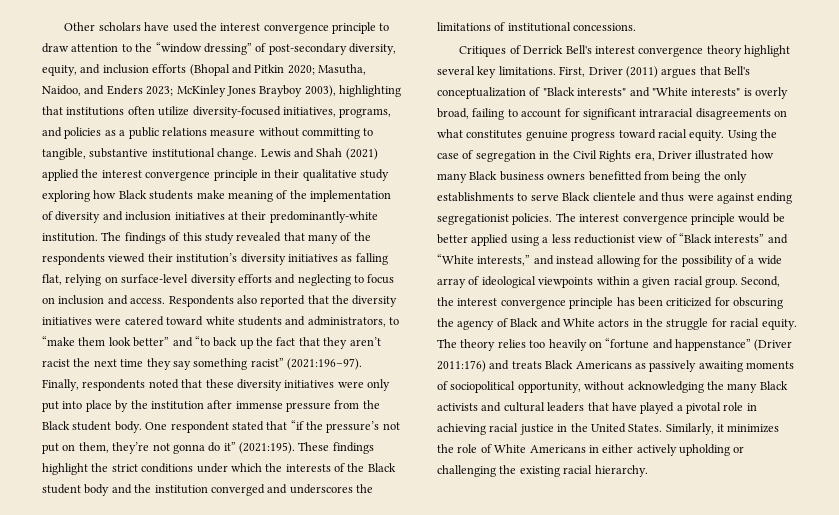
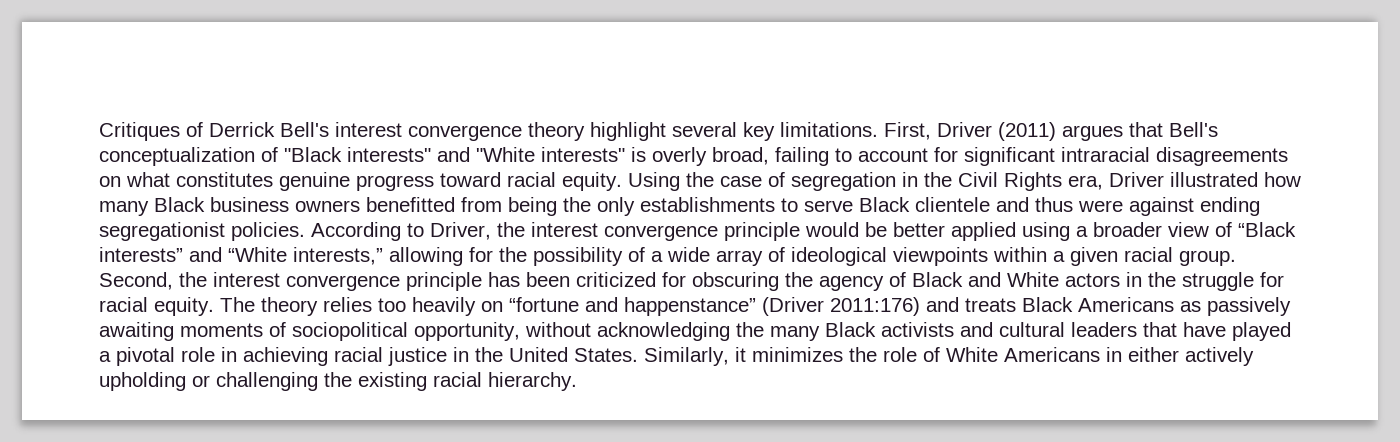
[64,22,390,34] [42,42,396,55] [42,64,366,76] [42,85,401,97] [42,106,392,118] [42,127,374,139] [42,148,378,160] [42,169,389,181] [42,190,391,202] [42,211,378,223] [42,232,371,244] [42,253,388,265] [42,274,395,286] [42,295,398,307] [42,316,399,327] [42,336,381,349] [42,358,362,370] [42,379,390,391] [42,400,380,412] [42,420,400,433] [42,442,374,454] [42,463,396,475] [42,484,373,496] [437,22,637,32] Other scholars have used the interest convergence principle to draw attention to the “window dressing” of post-secondary diversity, equity, and inclusion efforts (Bhopal and Pitkin 2020; Masutha, Naidoo, and Enders 2023; McKinley Jones Brayboy 2003), highlighting that institutions often utilize diversity-focused initiatives, programs, and policies as a public relations measure without committing to tangible, substantive institutional change. Lewis and Shah (2021) applied the interest convergence principle in their qualitative study exploring how Black students make meaning of the implementation of diversity and inclusion initiatives at their predominantly-white institution. The findings of this study revealed that many of the respondents viewed their institution’s diversity initiatives as falling flat, relying on surface-level diversity efforts and neglecting to focus on inclusion and access. Respondents also reported that the diversity initiatives were catered toward white students and administrators, to “make them look better” and “to back up the fact that they aren’t racist the next time they say something racist” (2021:196–97). Finally, respondents noted that these diversity initiatives were only put into place by the institution after immense pressure from the Black student body. One respondent stated that “if the pressure’s not put on them, they’re not gonna do it” (2021:195). These findings highlight the strict conditions under which the interests of the Black student body and the institution converged and underscores the limitations of institutional concessions. // -> (99, 131) none
[555,213,576,222] The -> [311,222,525,241] According to Driver, the
[551,234,635,244] less reductionist -> [1093,222,1162,237] broader
[533,255,595,265] and instead -> (383, 256) none

